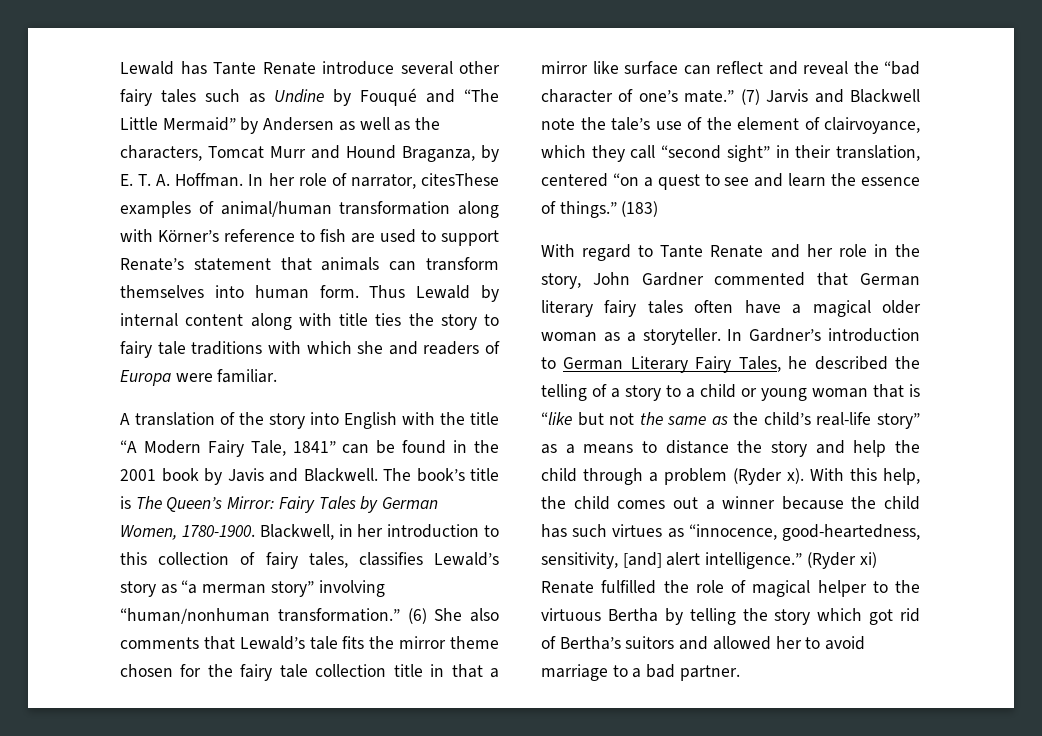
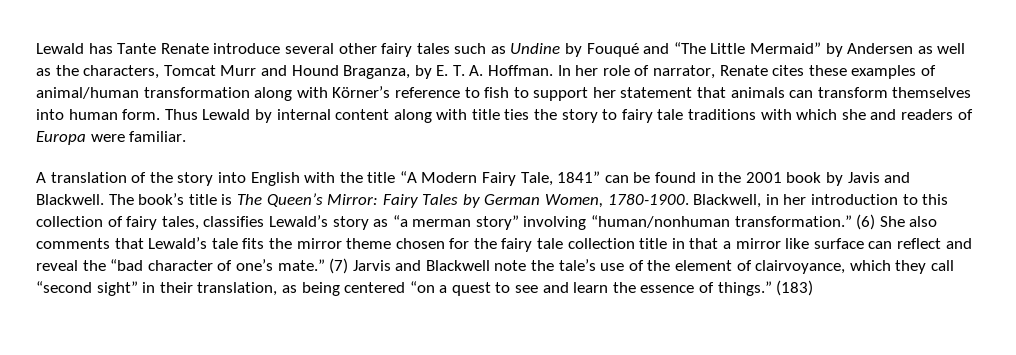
[421,173,499,186] citesThese -> [719,65,847,76] Renate cites these
[351,229,416,243] are used -> (510, 92) none
[120,258,184,271] Renate’s -> [592,87,616,98] her
(920, 153) none -> [281,282,340,296] as being
[541,244,920,261] [541,272,920,289] [541,300,921,317] [541,328,920,345] [541,356,920,373] [541,384,920,401] [541,412,920,429] [541,440,920,457] [541,468,920,485] [541,496,920,510] [541,524,920,541] [541,552,877,569] [541,580,920,597] [541,608,920,625] [541,636,866,650] [541,664,740,681] // With regard to Tante Renate and her role in the story, John Gardner commented that German literary fairy tales often have a magical older woman as a storyteller. In Gardner’s introduction to German Literary Fairy Tales, he described the telling of a story to a child or young woman that is “like but not the same as the child’s real-life story” as a means to distance the story and help the child through a problem (Ryder x). With this help, the child comes out a winner because the child has such virtues as “innocence, good-heartedness, sensitivity, [and] alert intelligence.” (Ryder xi) Renate fulfilled the role of magical helper to the virtuous Bertha by telling the story which got rid of Bertha’s suitors and allowed her to avoid marriage to a bad partner. -> (814, 288) none

